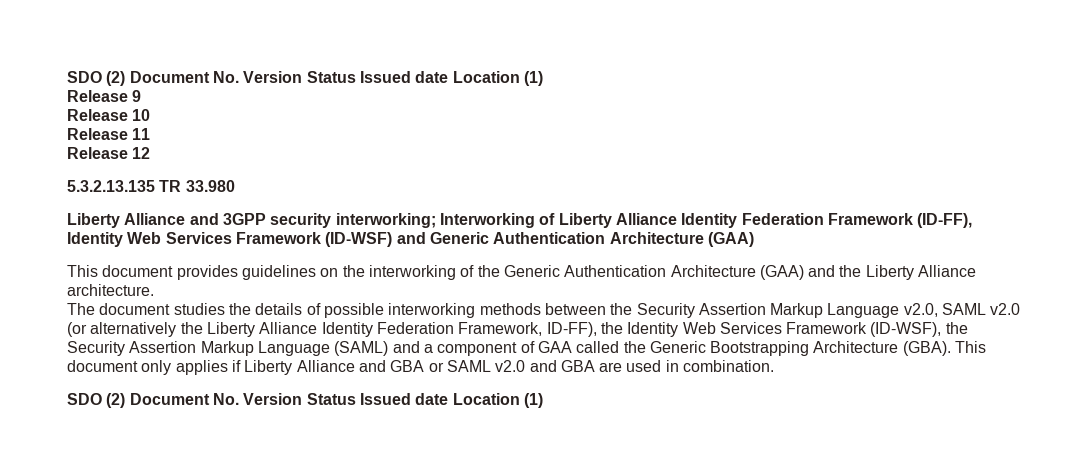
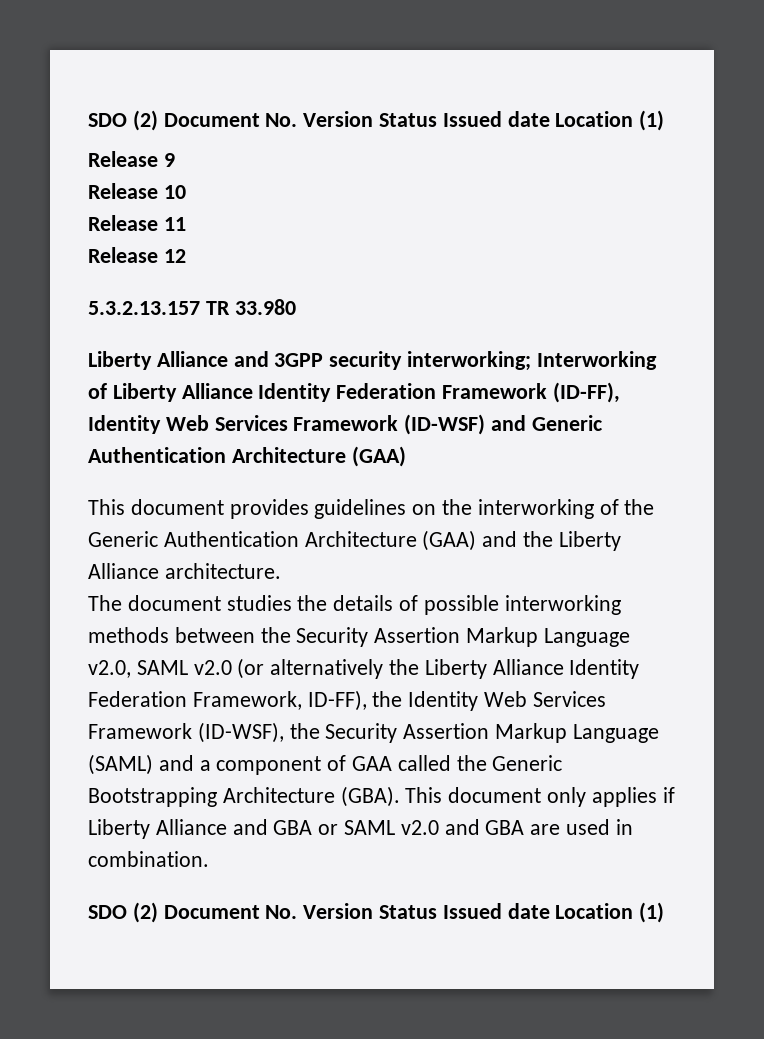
[67,180,155,192] 5.3.2.13.135 -> [88,301,200,315] 5.3.2.13.157

